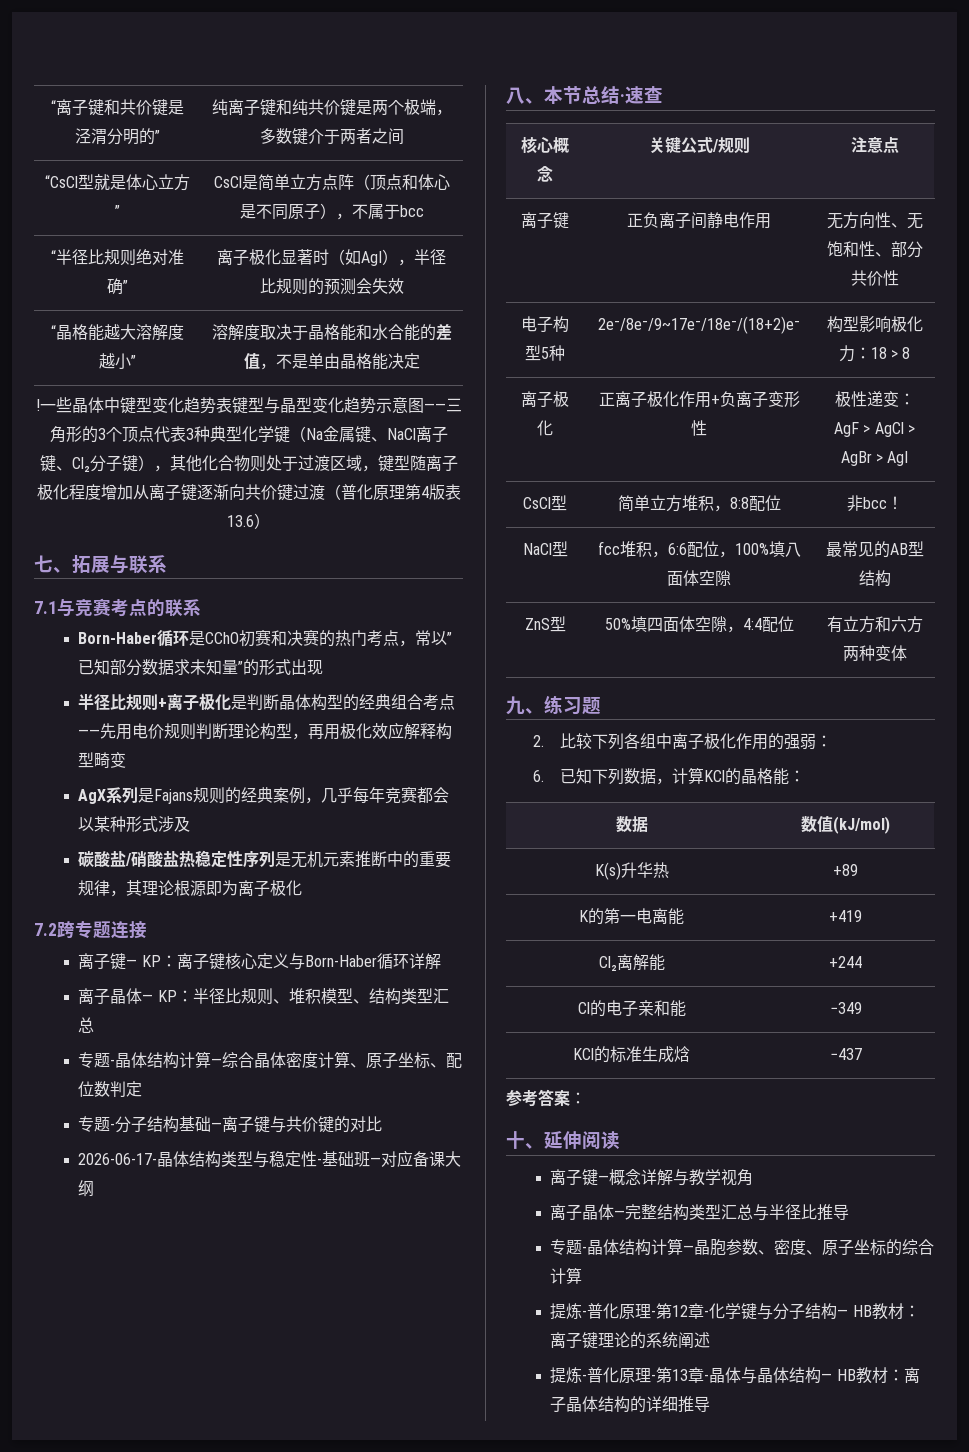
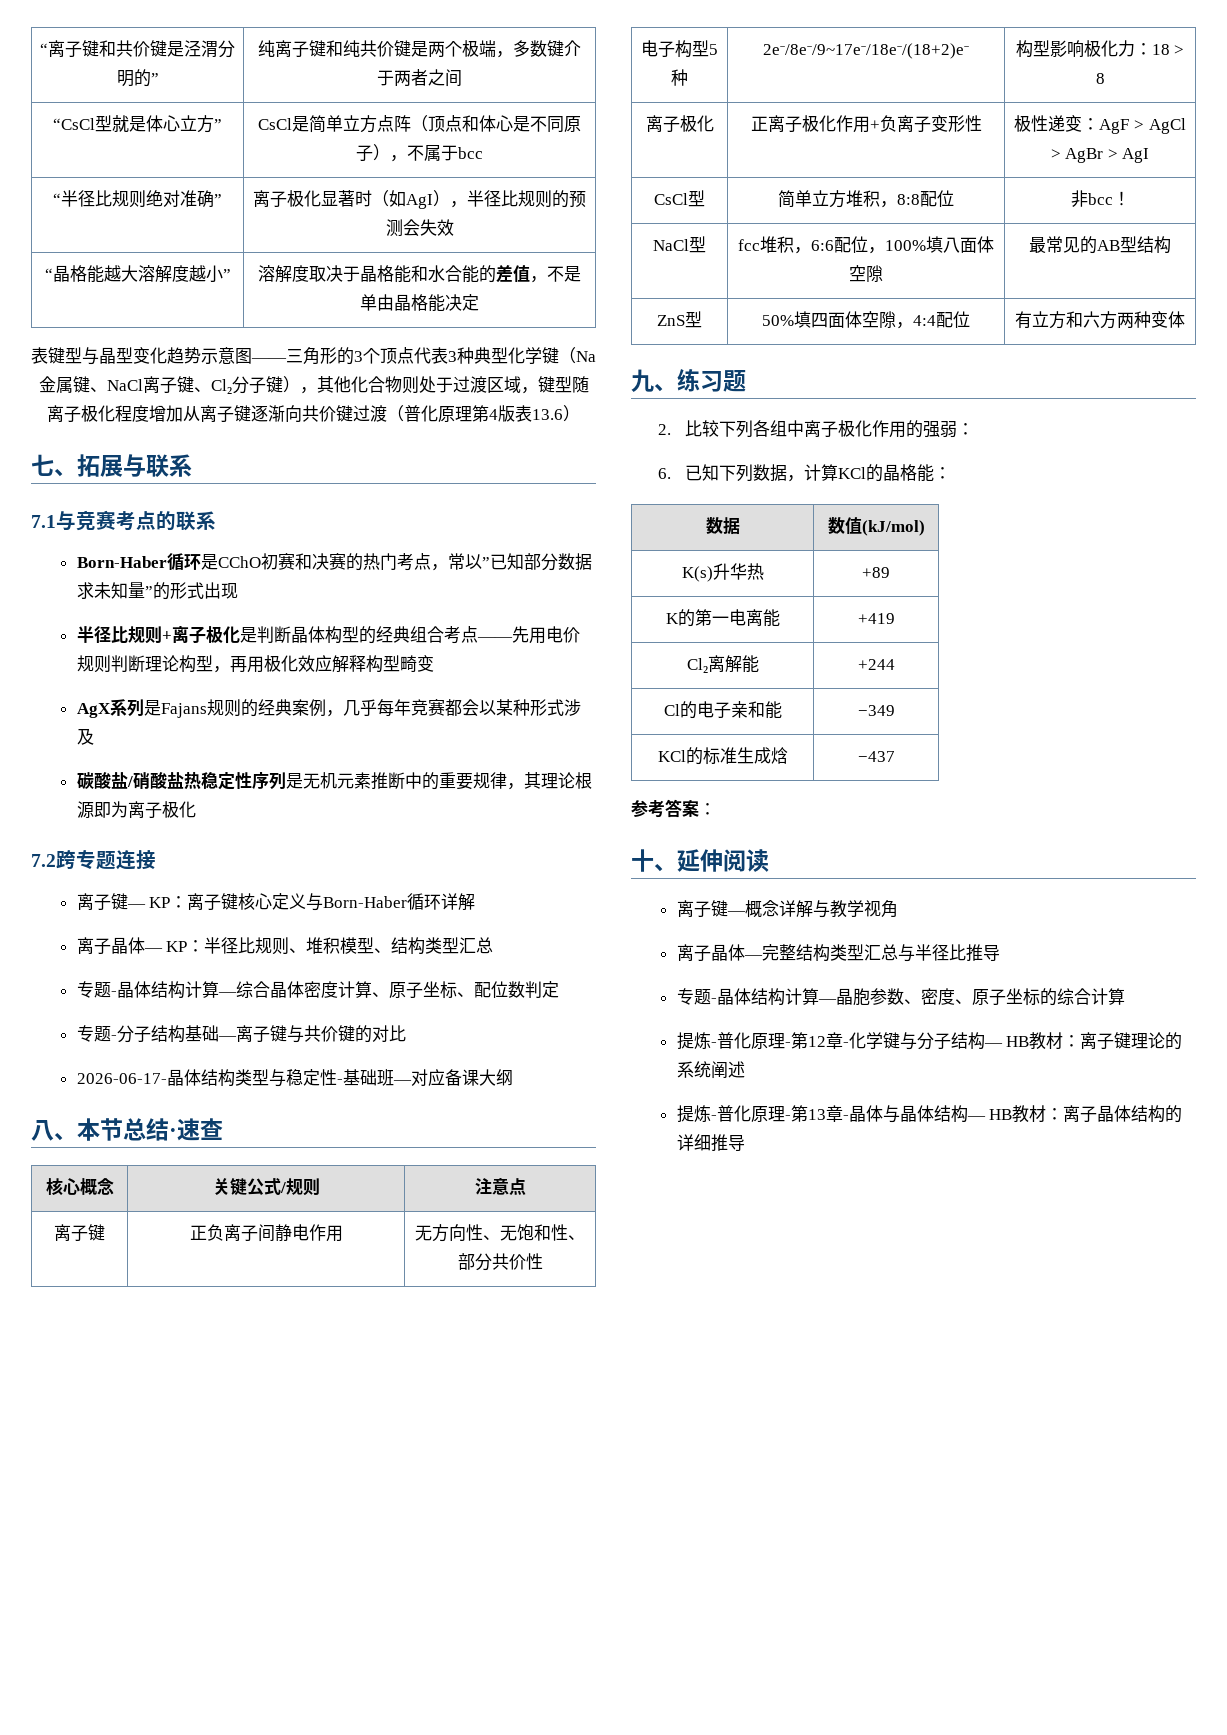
[35,397,216,414] !一些晶体中键型变化趋势 -> (479, 302) none

